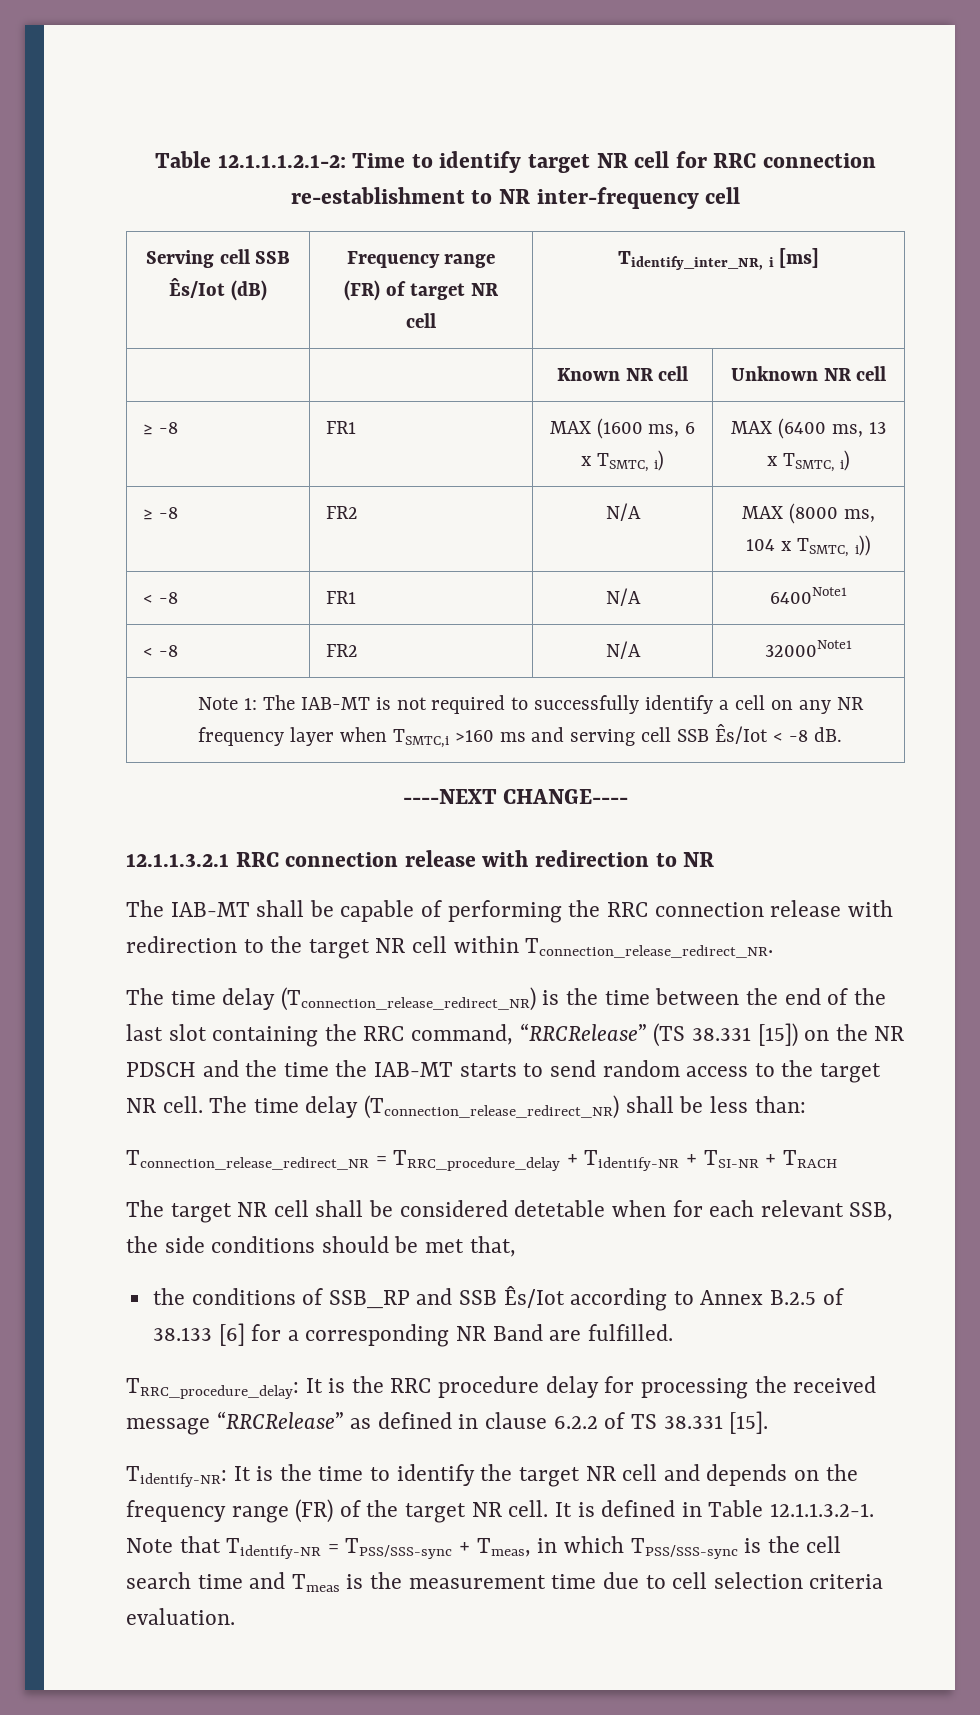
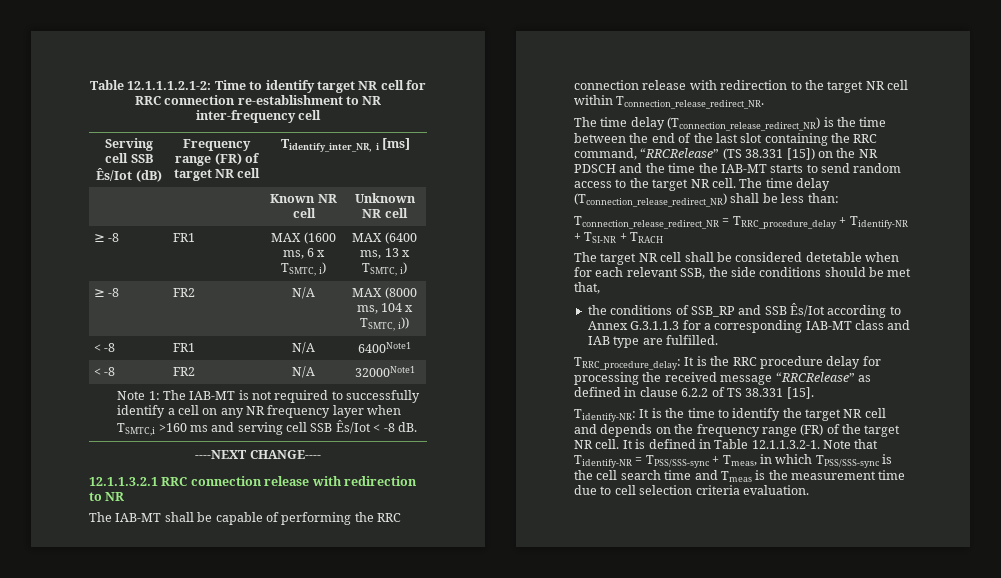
[770,1288,844,1305] [152,1323,543,1347] B.2.5 of 38.133 [6] for a corresponding NR Band -> [630,320,911,333] [587,336,640,348] G.3.1.1.3 for a corresponding IAB-MT class and IAB type

